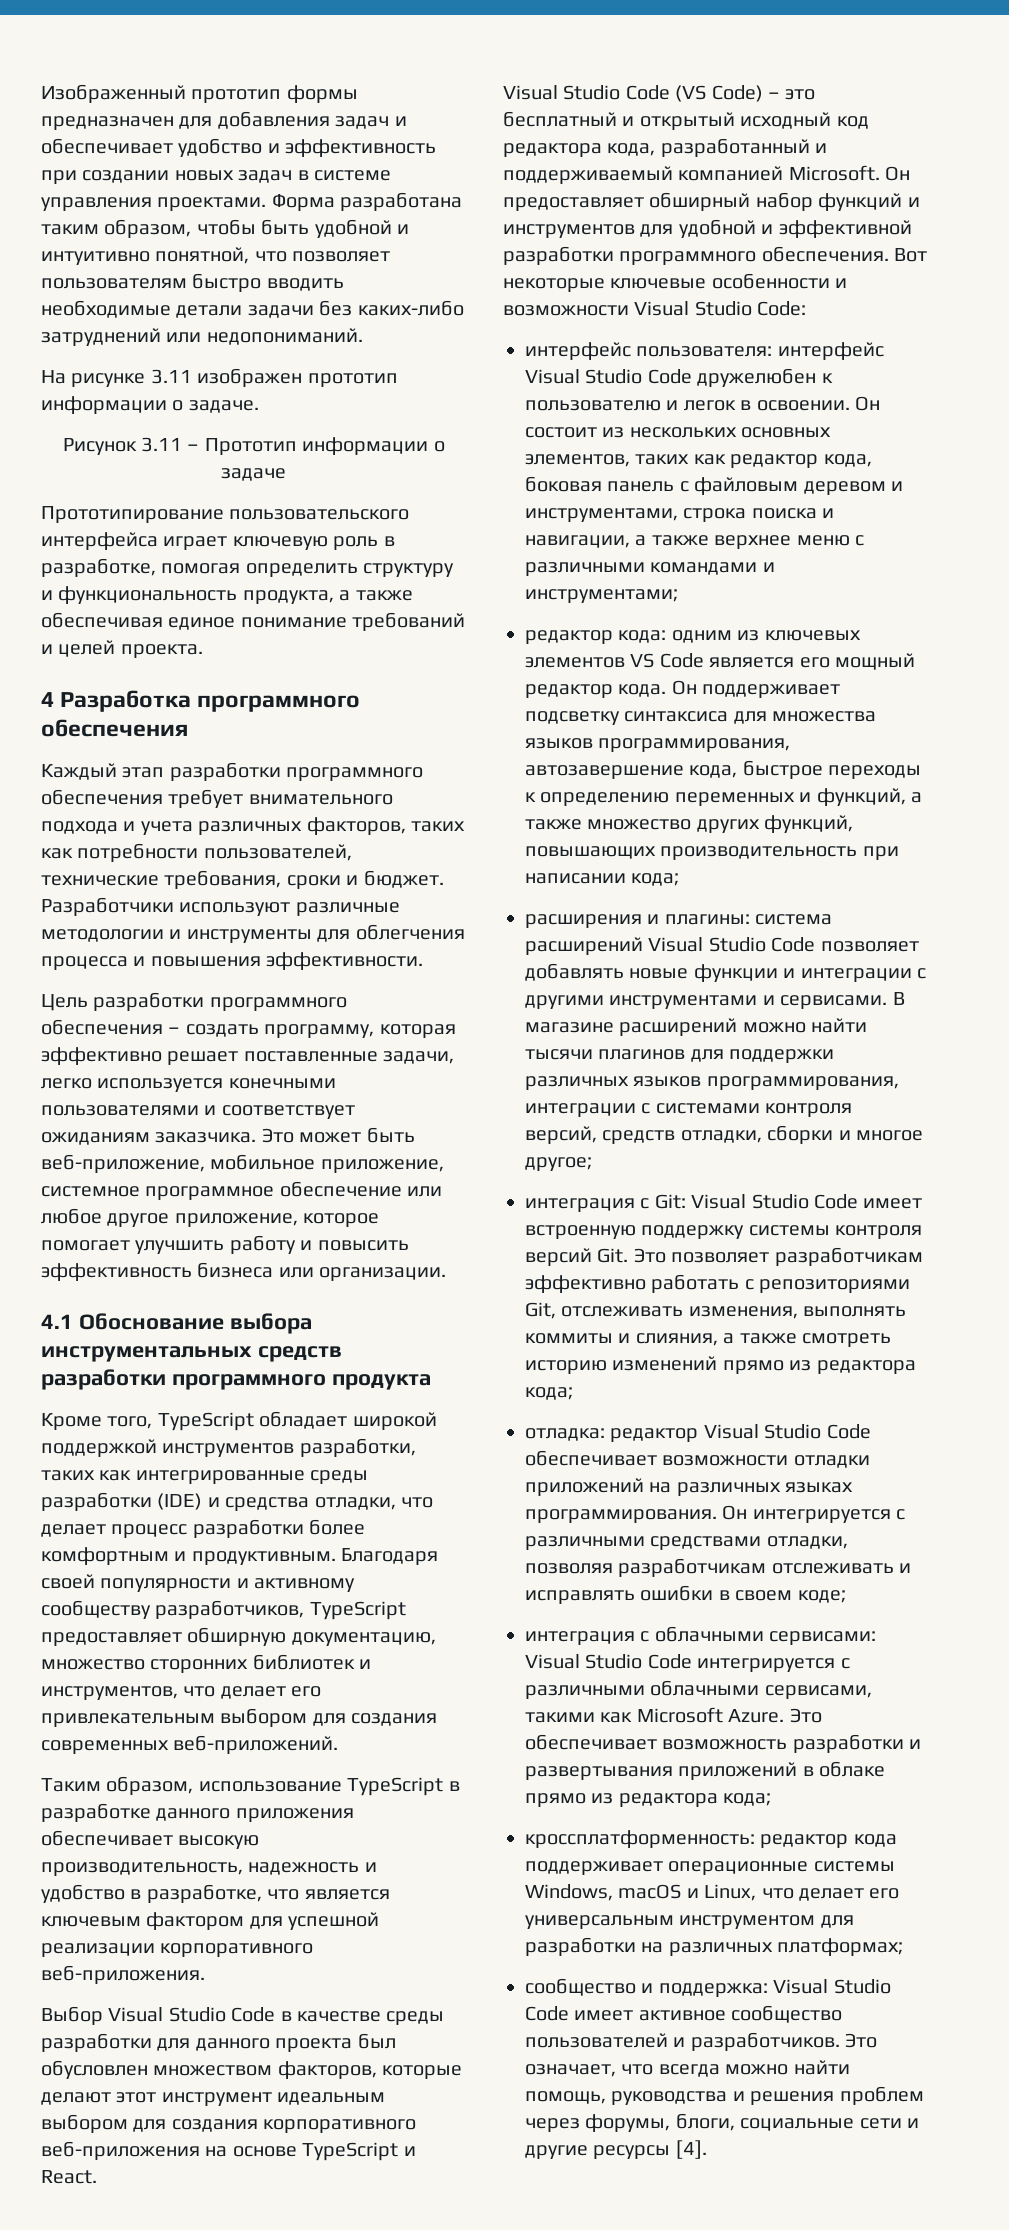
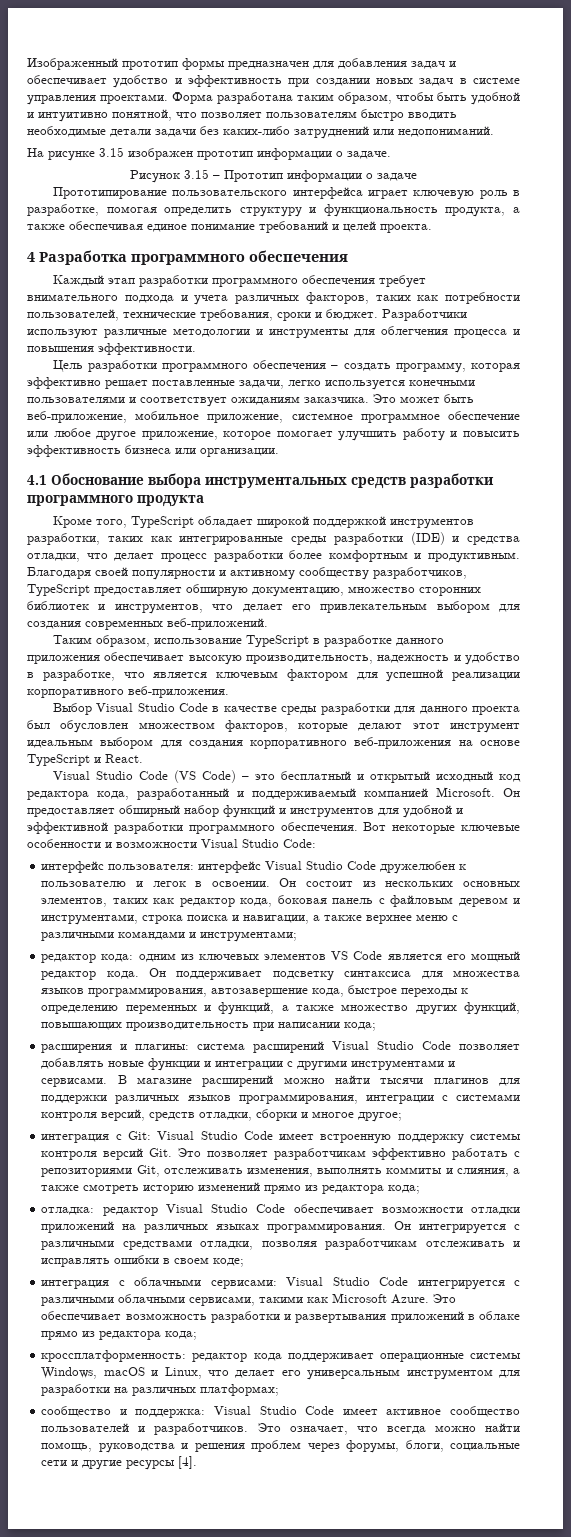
[150,369,192,384] 3.11 -> [99,147,124,157] 3.15
[140,437,182,452] 3.11 -> [184,169,209,179] 3.15

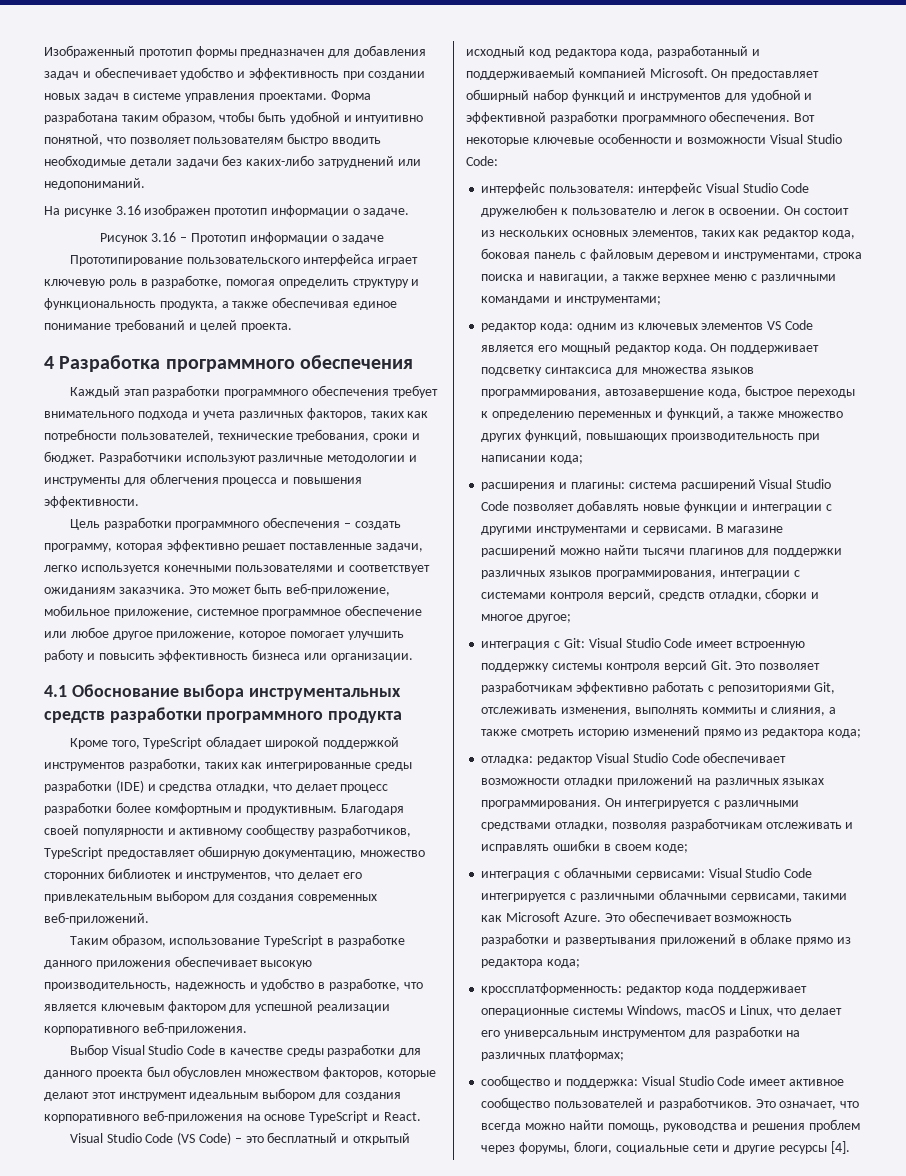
[99,147,124,157] 3.15 -> [115,205,141,215] 3.16
[184,169,209,179] 3.15 -> [151,232,177,242] 3.16

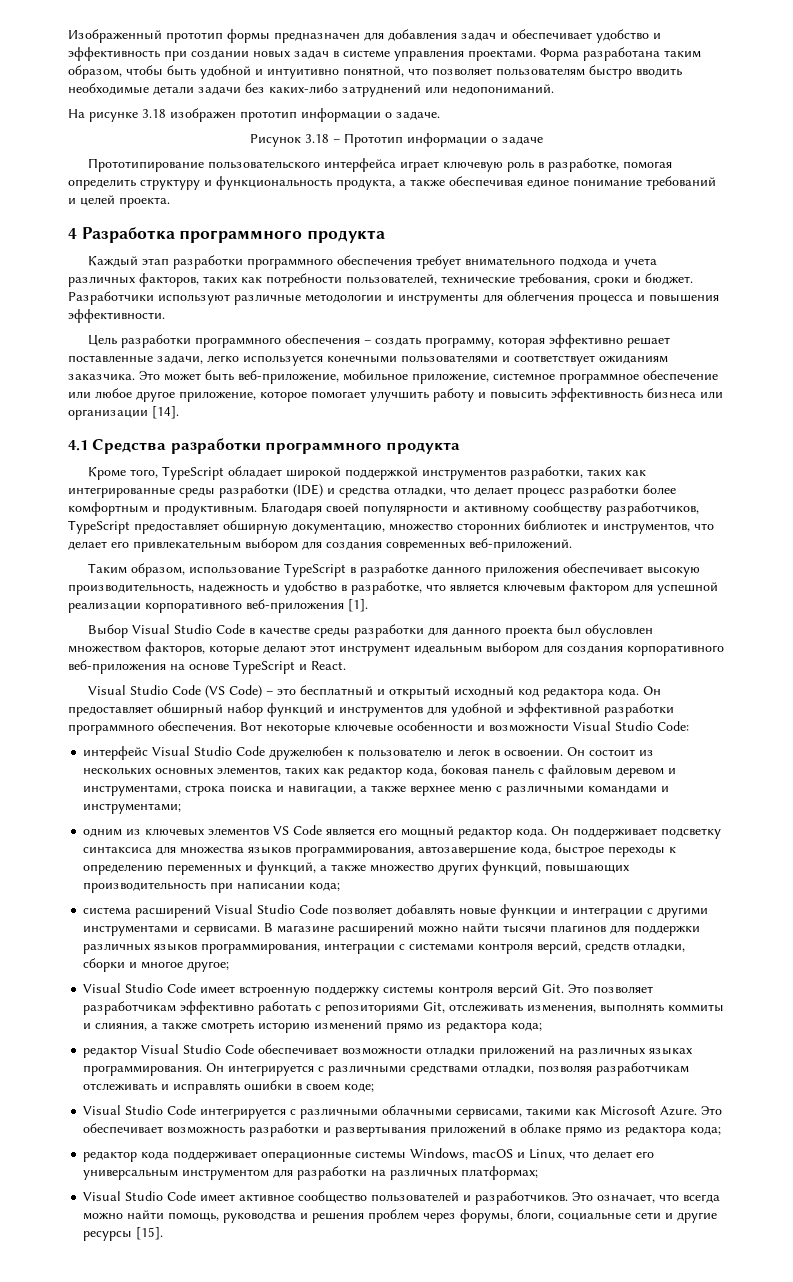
[115,205,141,215] 3.16 -> [142,109,166,118] 3.18
[151,232,177,242] 3.16 -> [305,134,329,143] 3.18
[299,355,413,369] обеспечения -> [307,230,386,243] продукта
[330,653,413,662] организации. -> [68,406,179,420] организации [14].
[71,684,402,700] [44,711,105,723] Обоснование выбора инструментальных средств -> [92,439,167,454] Средства
[142,1022,247,1035] веб-приложения. -> [246,599,368,613] веб-приложения [1].
[620,45,760,58] [466,68,708,80] кода, разработанный и поддерживаемый компанией Microsoft. -> [607,688,639,697] кода.
[549,183,702,195] пользователя: интерфейс -> (149, 753) none
[481,323,574,332] редактор кода: -> (182, 808) none
[481,482,625,491] расширения и плагины: -> (341, 886) none
[481,638,585,650] интеграция с Git: -> (230, 966) none
[481,756,534,765] отладка: -> (543, 1026) none
[481,867,705,880] интеграция с облачными сервисами: -> (375, 1087) none
[481,983,623,995] кроссплатформенность: -> (722, 1130) none
[481,1075,638,1088] сообщество и поддержка: -> (539, 1173) none
[830,1141,850,1154] [4]. -> [136,1227,164,1240] [15].

